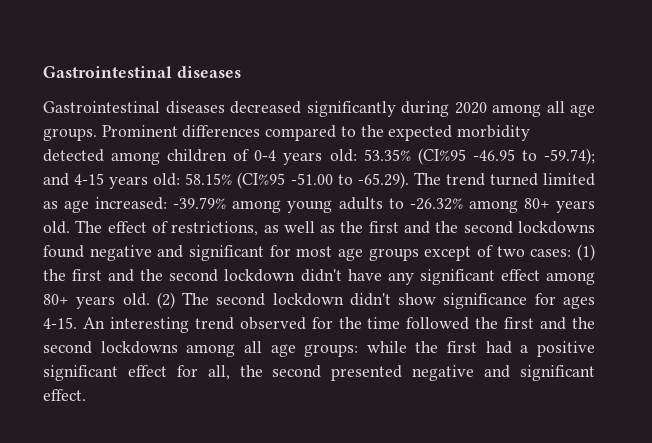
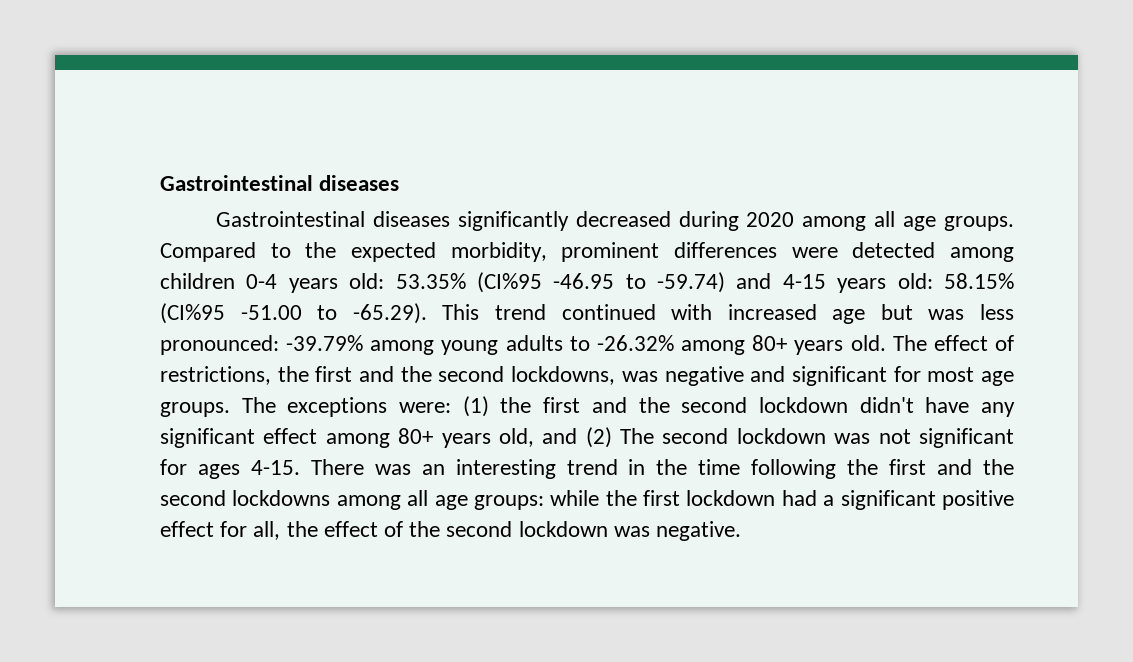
[230,101,396,117] decreased significantly -> [457,211,671,231] significantly decreased
[101,125,531,141] Prominent differences compared to the expected morbidity -> [160,242,838,262] Compared to the expected morbidity, prominent differences were
[233,149,250,161] of -> (235, 281) none
[543,148,595,165] -59.74); -> [657,272,726,293] -59.74)
[413,172,595,186] [43,197,168,213] The trend turned limited as age increased: -> [442,304,1015,324] [160,335,279,355] This trend continued with increased age but was less pronounced:
[263,221,596,234] [43,245,84,258] as well as the first and the second lockdowns found -> [277,366,658,385] the first and the second lockdowns, was
[368,245,572,261] groups except of two cases: -> [160,397,452,417] groups. The exceptions were:
[122,293,150,306] old. -> [498,428,578,447] old, and
[349,293,595,309] [43,317,333,333] didn't show significance for ages 4-15. An interesting trend observed for -> [834,428,1014,448] [160,459,646,479] was not significant for ages 4-15. There was an interesting trend in
[406,317,470,330] followed -> [751,459,837,479] following
(478, 347) none -> [686,490,776,506] lockdown
[536,341,595,357] [43,365,118,381] positive significant -> [840,490,1014,510] significant positive
[272,365,596,381] [43,389,86,401] second presented negative and significant effect. -> [323,521,742,541] effect of the second lockdown was negative.

